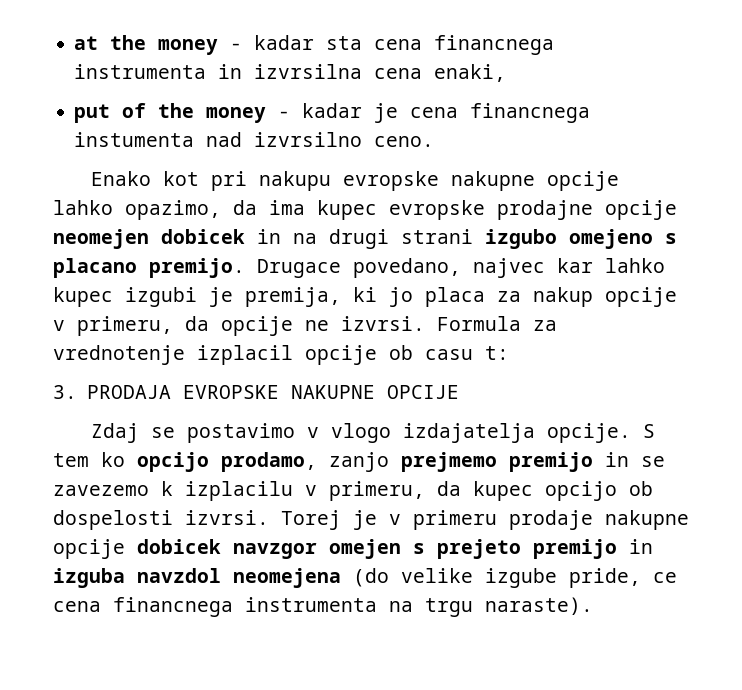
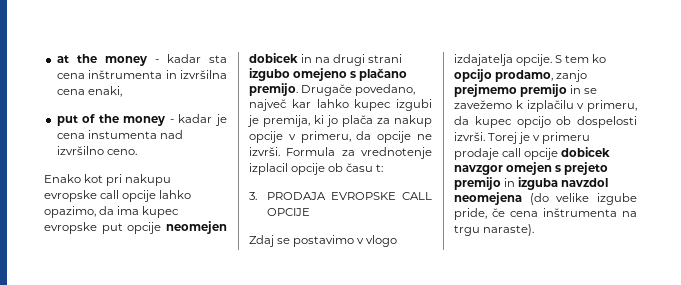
[434,35,555,55] [74,64,363,79] financnega instrumenta in izvrsilna -> [88,70,227,79] inštrumenta in izvršilna
[470,103,591,123] financnega -> (85, 136) none
[254,132,363,147] izvrsilno -> [56,146,104,155] izvršilno
[451,171,536,191] nakupne -> [100,190,120,199] call
[497,200,593,220] prodajne -> [101,223,123,234] put
[53,258,545,278] placano premijo. Drugace povedano, najvec -> [359,69,408,81] [249,83,416,96] [249,99,287,111] plačano premijo. Drugače povedano, največ
[425,287,485,307] placa -> [342,115,373,127] plača
[341,316,425,331] izvrsi. -> [249,147,280,156] izvrši.
[425,349,473,360] casu -> [346,163,374,172] času
[291,385,376,399] NAKUPNE -> [402,192,432,200] CALL
[53,481,293,501] zavezemo k izplacilu -> [454,100,574,112] zavežemo k izplačilu
[185,510,269,525] izvrsi. -> [454,132,485,141] izvrši.
[605,510,689,530] nakupne -> [502,148,522,157] call
[653,572,677,583] [53,597,377,617] ce cena financnega instrumenta -> [492,208,617,217] če cena inštrumenta

